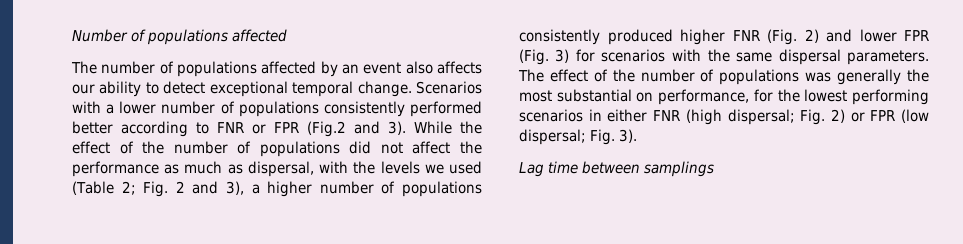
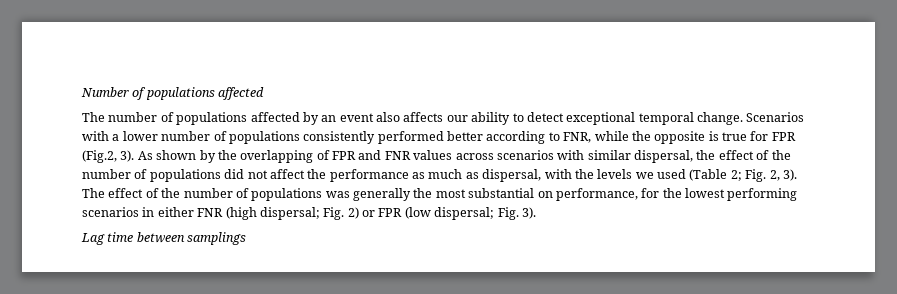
[217,121,452,137] FNR or FPR (Fig.2 and 3). While -> [563,131,796,144] [82,150,693,163] FNR, while the opposite is true for FPR (Fig.2, 3). As shown by the overlapping of FPR and FNR values across scenarios with similar dispersal,
[175,181,482,197] [519,29,929,45] [519,49,929,65] 2 and 3), a higher number of populations consistently produced higher FNR (Fig. 2) and lower FPR (Fig. 3) for scenarios with the same dispersal parameters. -> [769,169,797,181] 2, 3).

